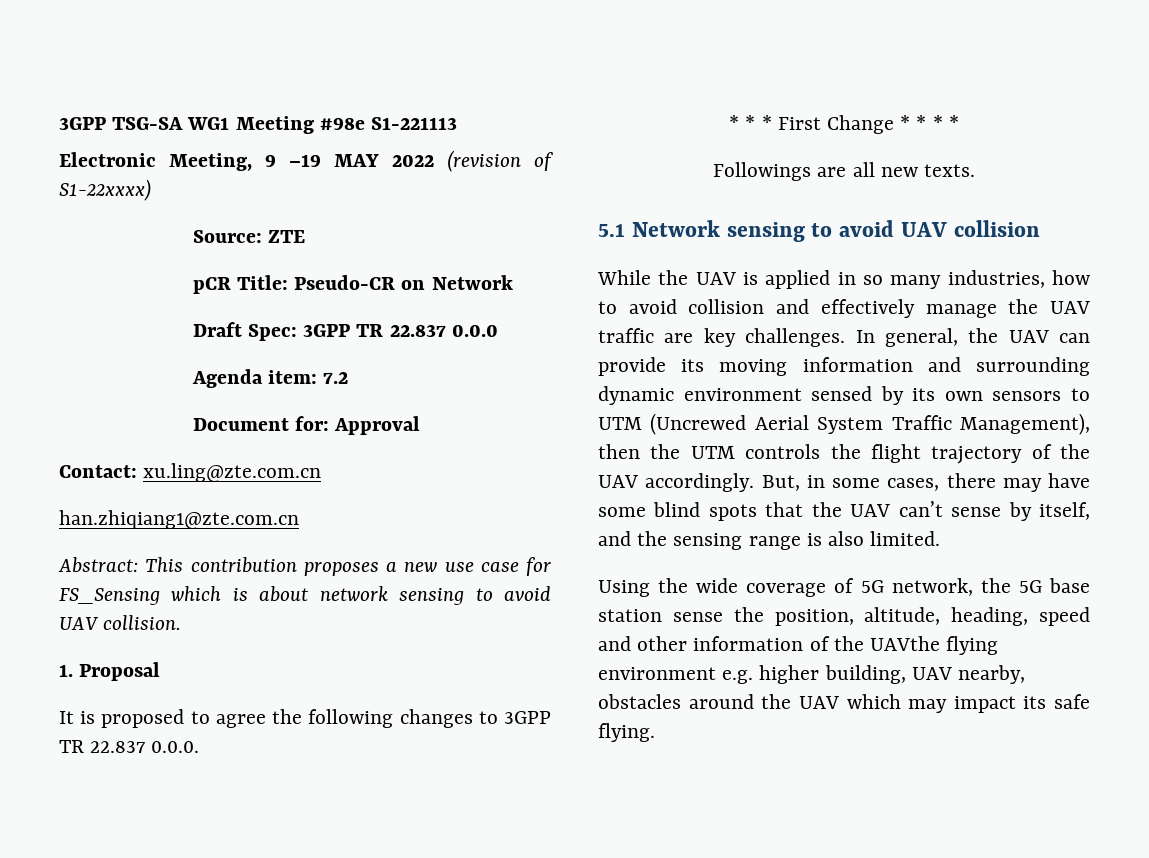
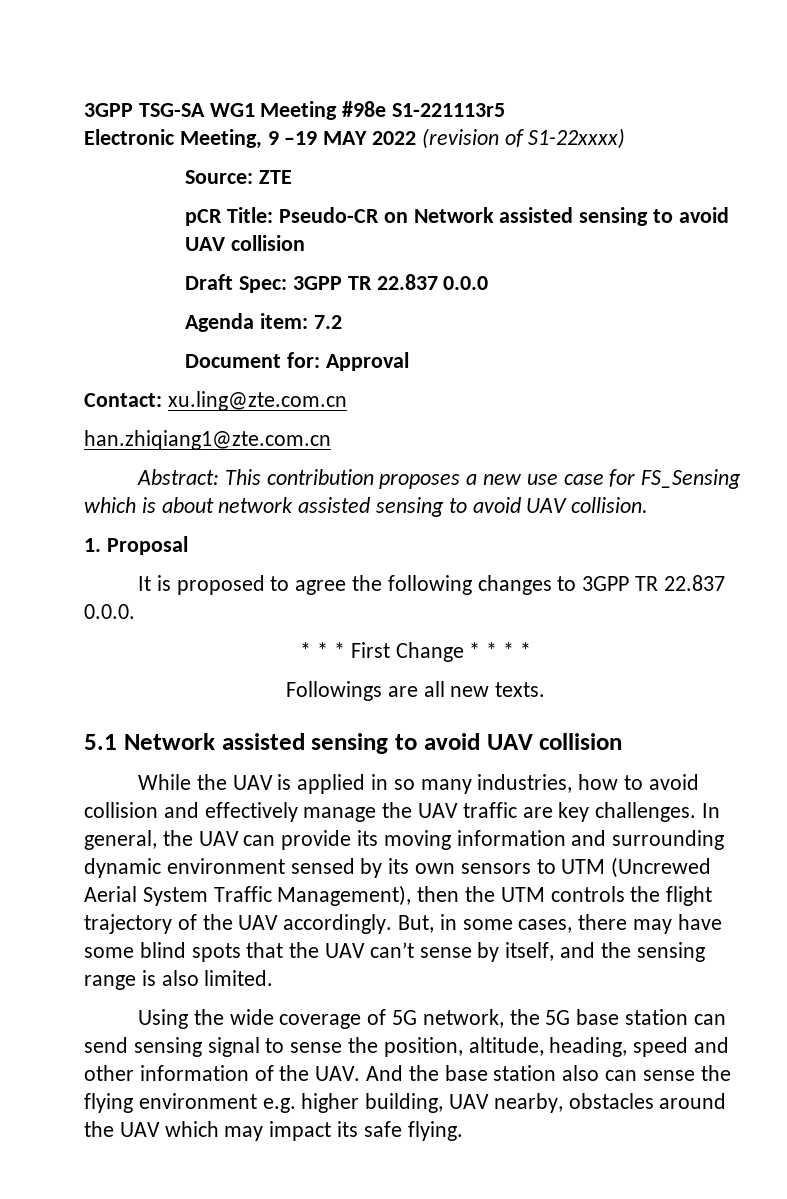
[371,117,458,130] S1-221113 -> [392,103,506,117] S1-221113r5
(513, 282) none -> [499,207,729,226] [185,235,306,251] assisted sensing to avoid UAV collision
(388, 593) none -> [298,497,371,513] assisted
(720, 228) none -> [221,733,305,750] assisted
(662, 615) none -> [693,1014,726,1025] [84,1037,285,1057] can send sensing signal to
[870,636,941,651] UAVthe -> [315,1065,731,1081] UAV. And the base station also can sense the

